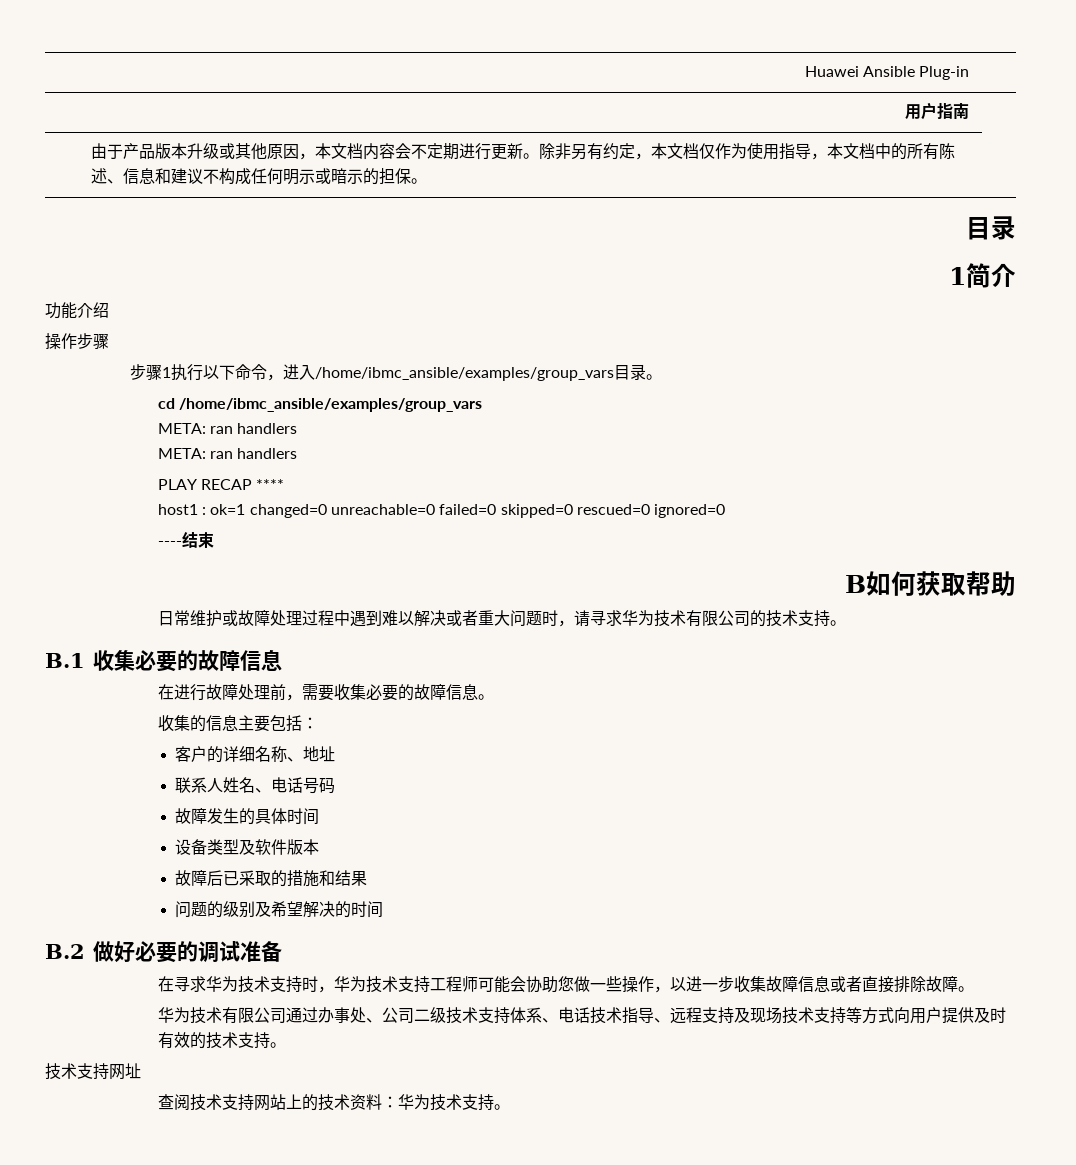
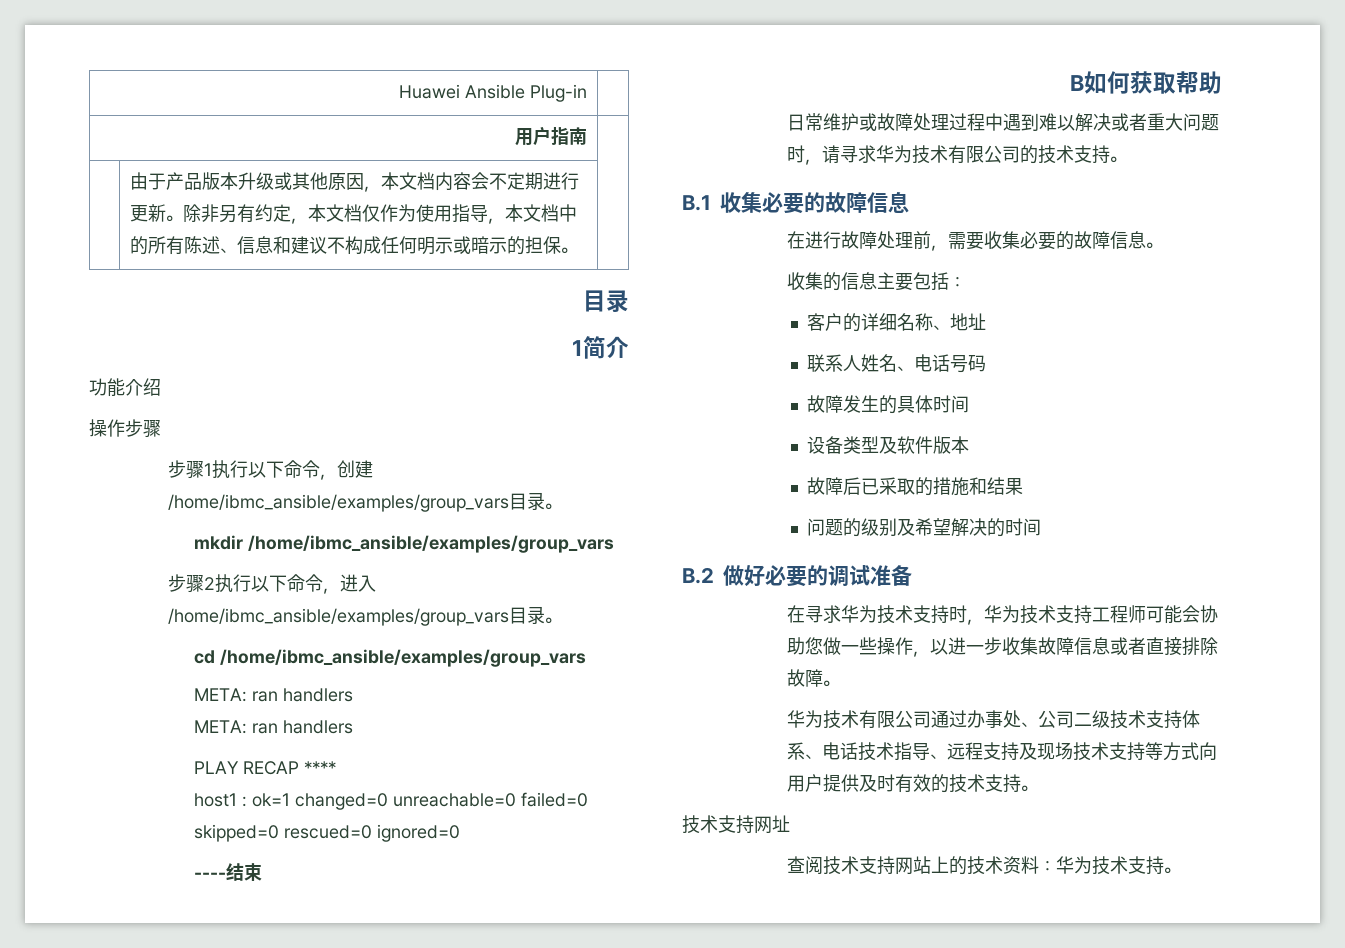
[129,364,171,380] // 步骤1 -> [167,460,373,480] [167,492,562,512] [193,535,614,553] [167,574,215,593] // 步骤1执行以下命令，创建/home/ibmc_ansible/examples/group_vars目录。 // mkdir /home/ibmc_ansible/examples/group_vars // 步骤2

